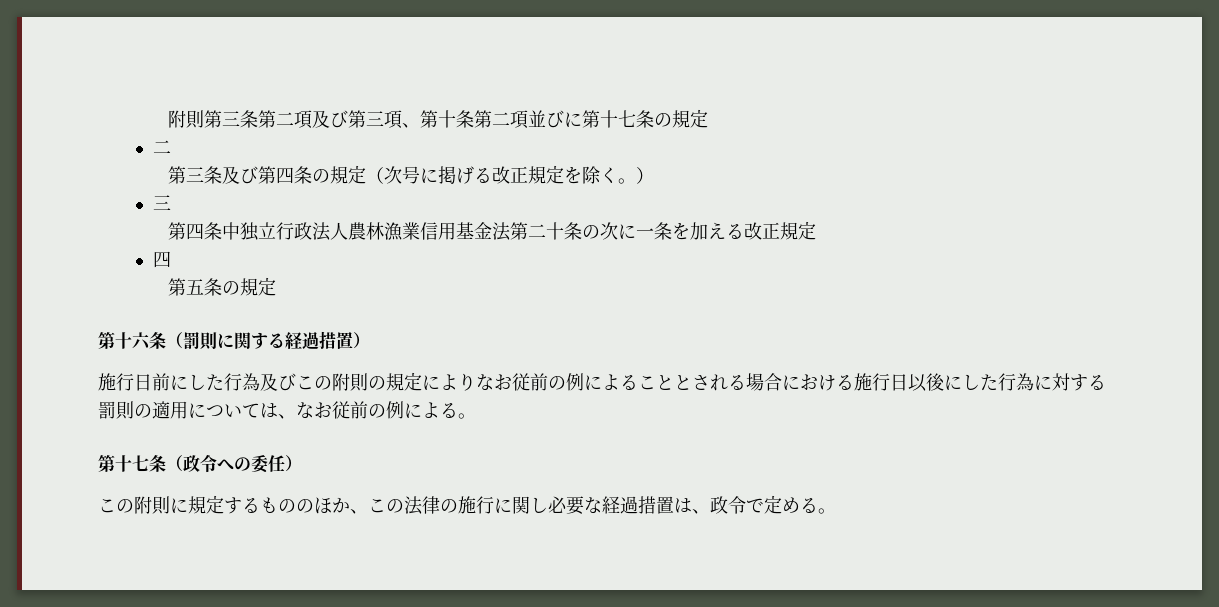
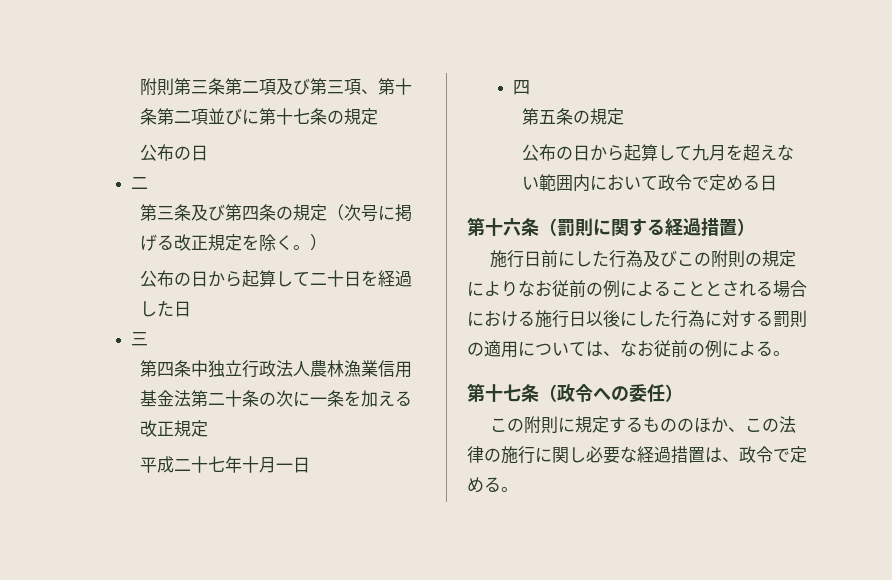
(708, 118) none -> [139,144,208,161] // 公布の日
(654, 175) none -> [139,270,412,287] [139,300,191,317] // 公布の日から起算して二十日を経過した日
(816, 230) none -> [139,456,310,473] // 平成二十七年十月一日
(276, 286) none -> [521,144,794,161] [521,174,777,192] // 公布の日から起算して九月を超えない範囲内において政令で定める日

